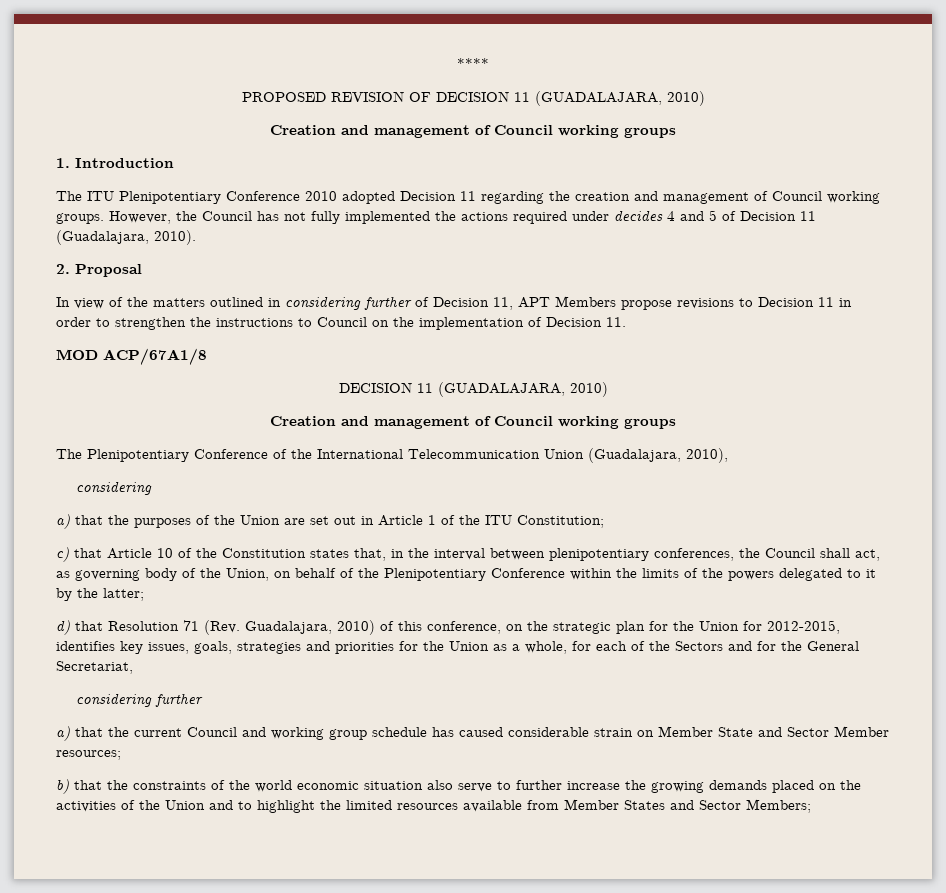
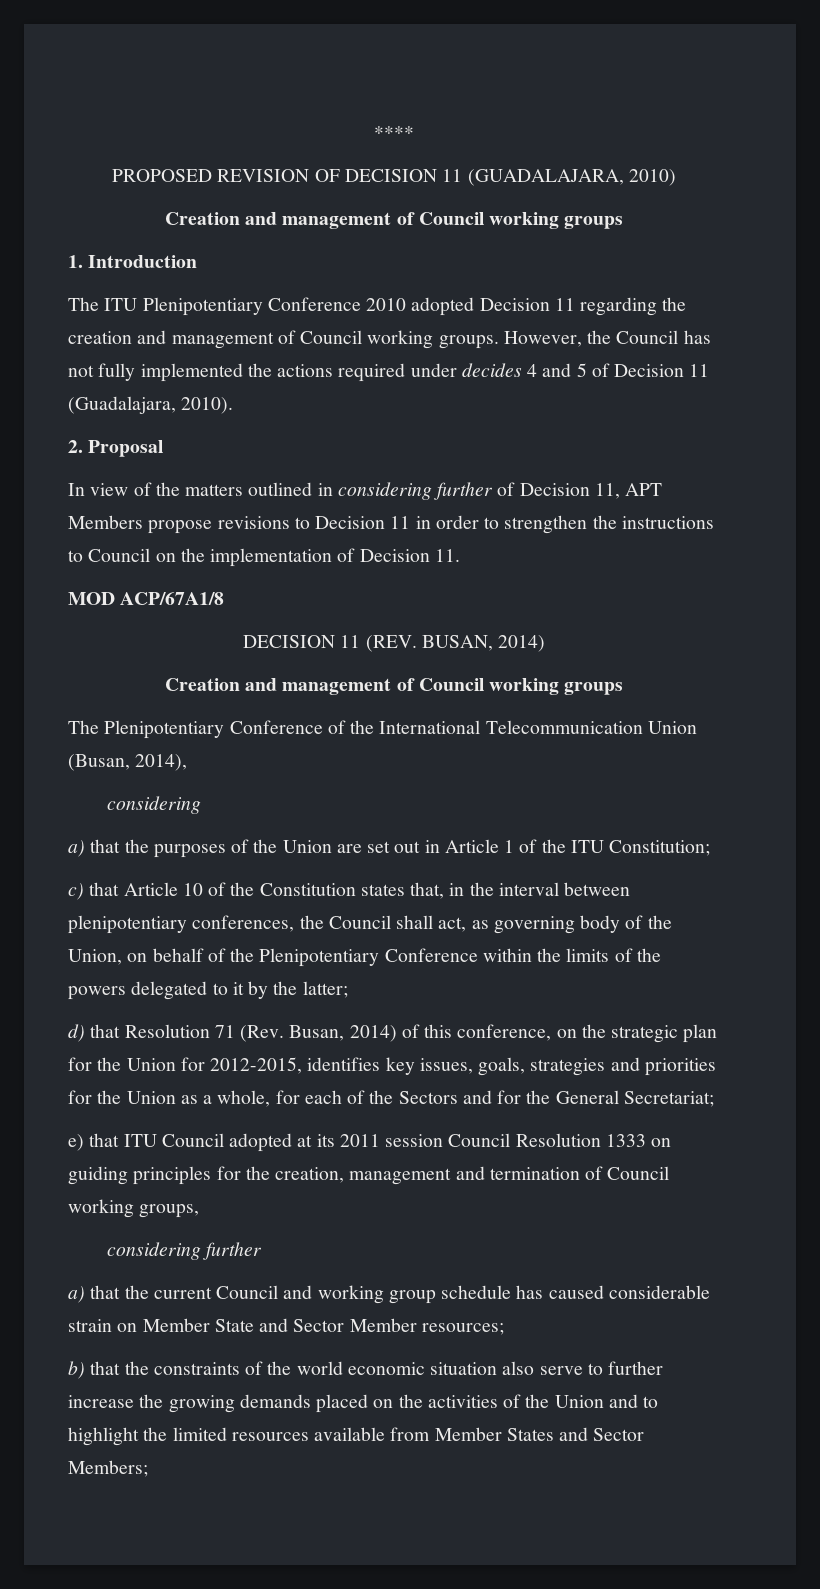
[437,382,608,397] (GUADALAJARA, 2010) -> [365,635,546,652] (REV. BUSAN, 2014)
[588,448,728,463] (Guadalajara, 2010), -> [68,754,188,771] (Busan, 2014),
[245,620,375,635] Guadalajara, 2010) -> [289,1025,397,1042] Busan, 2014)
[56,661,133,674] Secretariat, -> [623,1091,714,1107] [68,1133,672,1152] [68,1166,670,1185] [68,1199,200,1218] Secretariat; // e) that ITU Council adopted at its 2011 session Council Resolution 1333 on guiding principles for the creation, management and termination of Council working groups,

